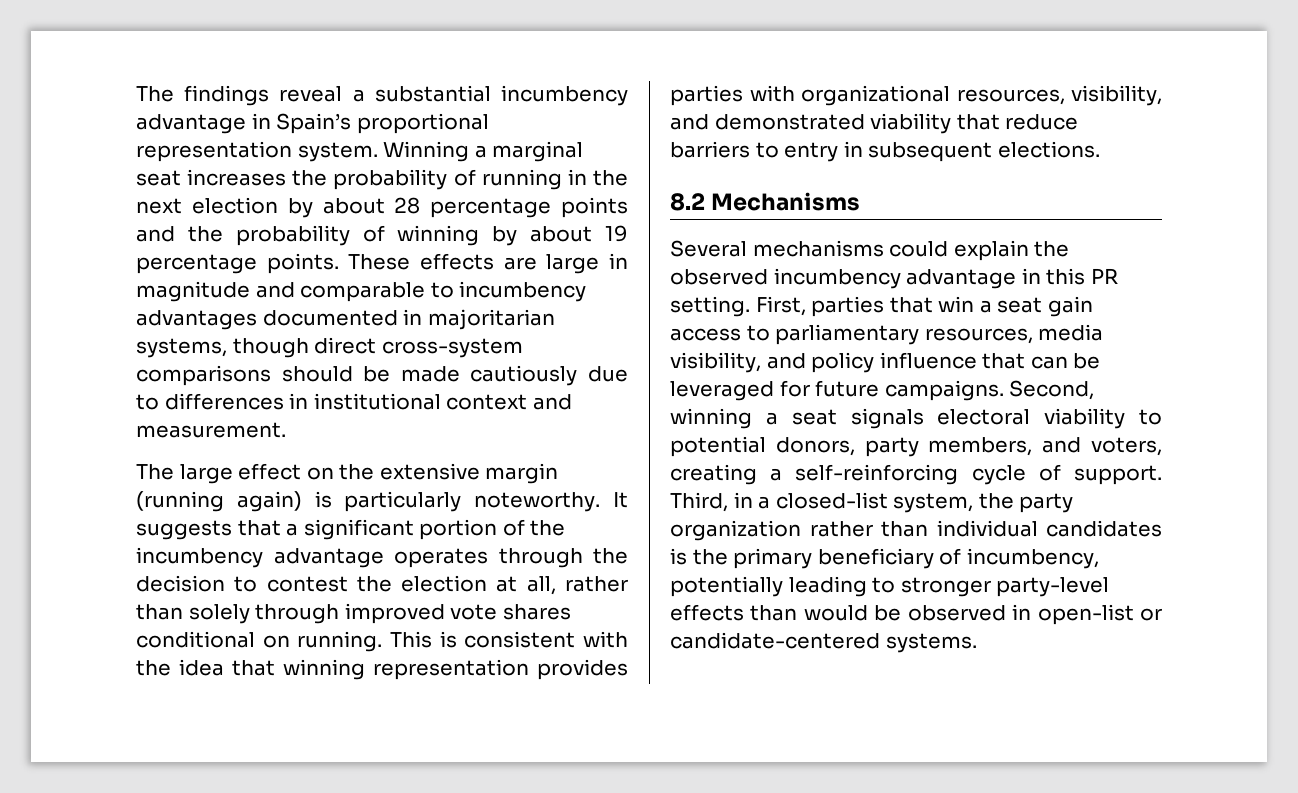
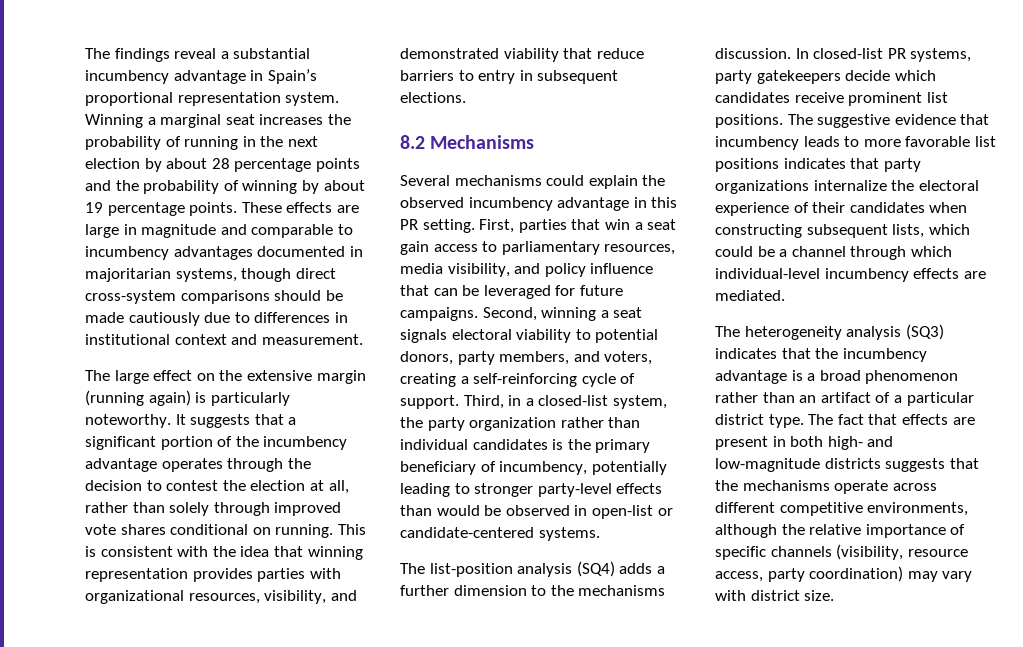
(977, 643) none -> [400,561,665,577] [400,585,666,596] [715,48,972,62] [715,70,936,84] [715,92,948,106] [715,114,990,128] [715,136,996,150] [715,158,921,172] [715,180,979,194] [715,202,968,216] [715,224,970,238] [715,246,952,260] [715,268,986,282] [715,290,785,301] [715,324,944,340] [715,348,927,362] [715,370,959,384] [715,392,974,406] [715,414,975,428] [715,436,894,450] [715,458,979,472] [715,480,937,494] [715,502,969,516] [715,524,966,538] [715,544,968,560] [715,566,973,582] [715,590,835,601] // The list-position analysis (SQ4) adds a further dimension to the mechanisms discussion. In closed-list PR systems, party gatekeepers decide which candidates receive prominent list positions. The suggestive evidence that incumbency leads to more favorable list positions indicates that party organizations internalize the electoral experience of their candidates when constructing subsequent lists, which could be a channel through which individual-level incumbency effects are mediated. // The heterogeneity analysis (SQ3) indicates that the incumbency advantage is a broad phenomenon rather than an artifact of a particular district type. The fact that effects are present in both high- and low-magnitude districts suggests that the mechanisms operate across different competitive environments, although the relative importance of specific channels (visibility, resource access, party coordination) may vary with district size.

